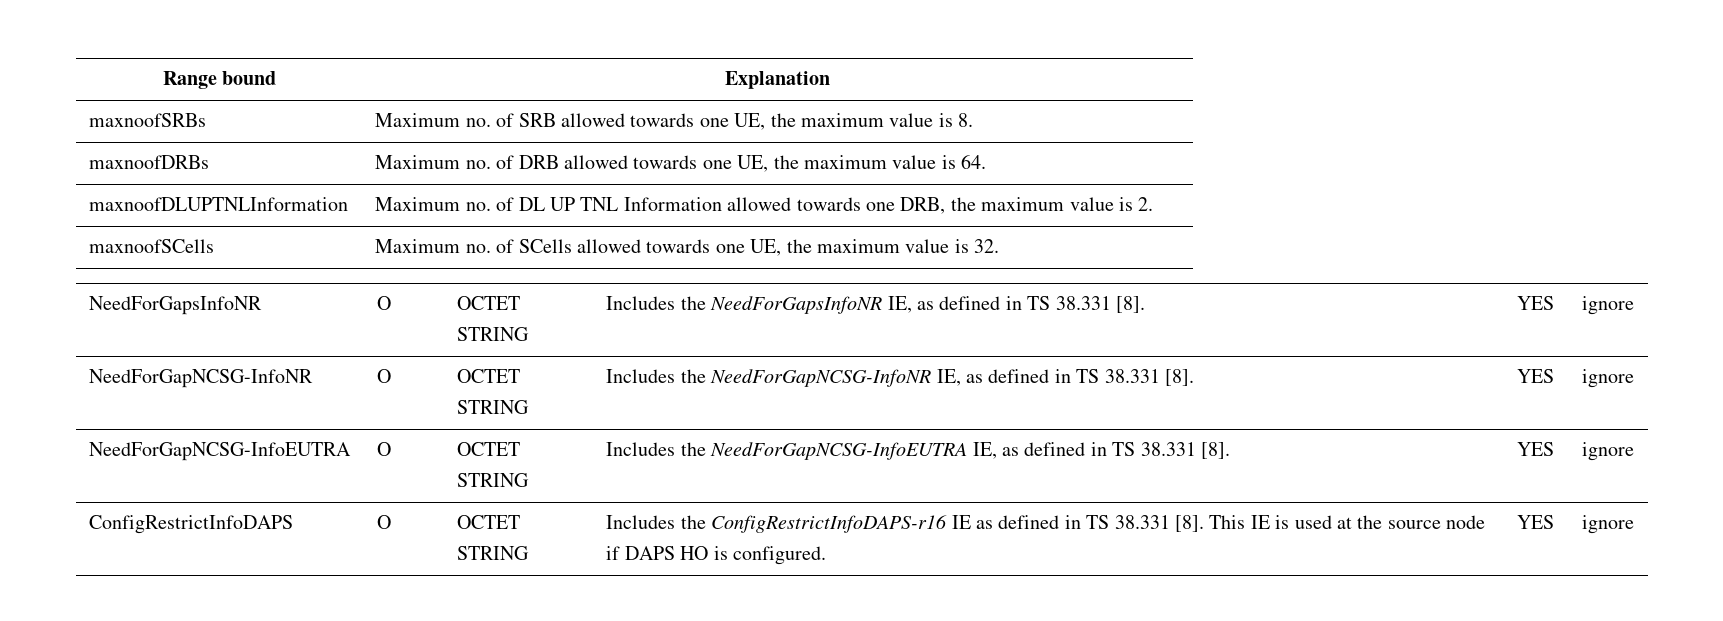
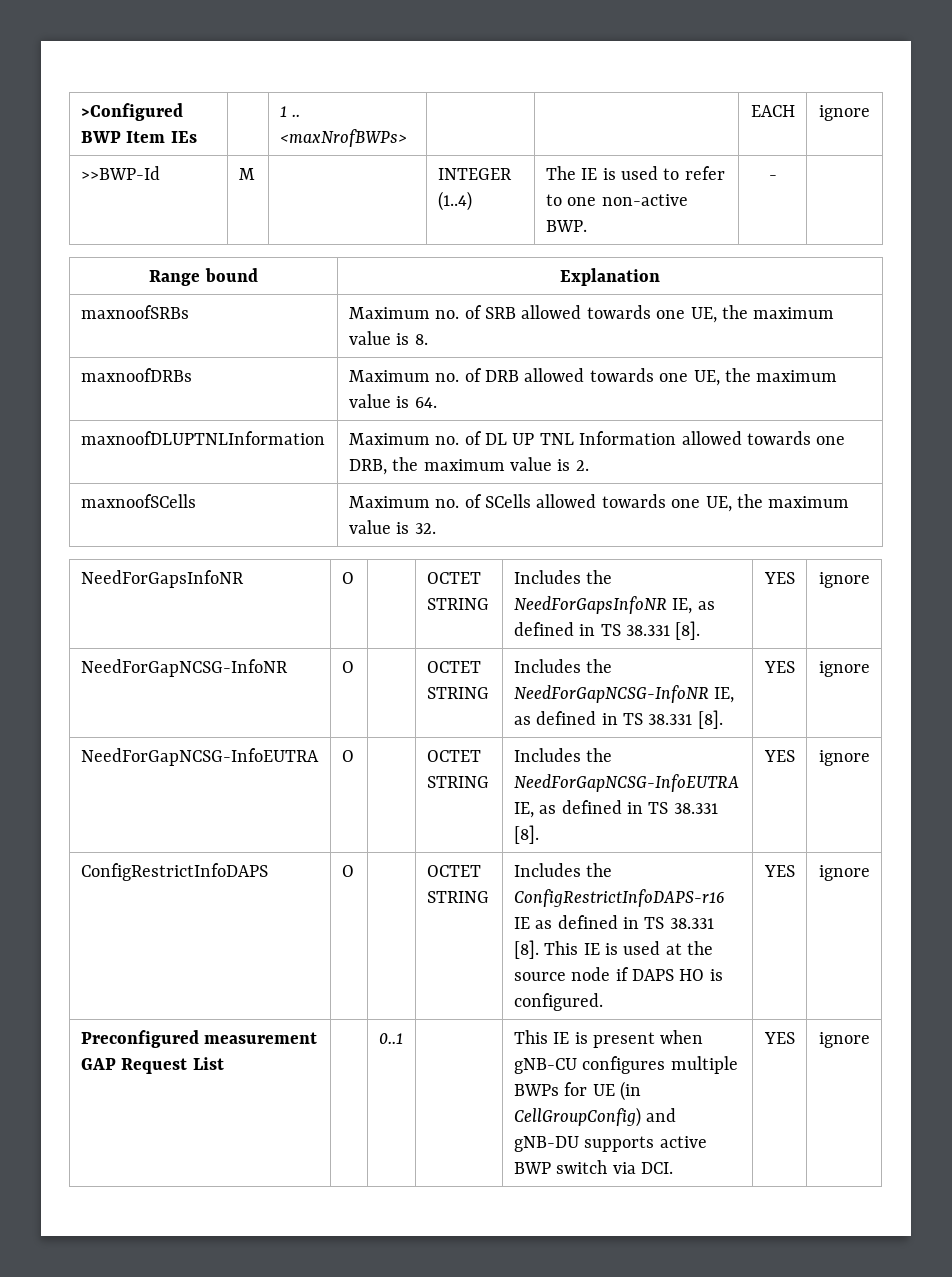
(162, 80) none -> [80,103,183,121] [80,131,197,143] [279,106,301,117] [279,129,407,147] [750,105,795,117] [819,105,870,121] [80,166,160,180] [238,168,255,180] [437,168,512,180] [437,191,472,211] [545,166,725,180] [545,194,688,206] [545,220,587,232] [768,175,777,180] >Configured BWP Item IEs | | 1 .. <maxNrofBWPs> | | | EACH | ignore // >>BWP-Id | M | | INTEGER (1..4) | The IE is used to refer to one non-active BWP. | - | //
(1634, 524) none -> [80,1030,318,1048] [80,1057,224,1074] [378,1033,403,1044] [513,1030,704,1048] [513,1056,738,1074] [513,1081,641,1101] [513,1107,677,1127] [513,1136,707,1152] [513,1160,673,1174] [763,1032,795,1044] [818,1032,870,1048] // Preconfigured measurement GAP Request List | | 0..1 | | This IE is present when gNB-CU configures multiple BWPs for UE (in CellGroupConfig) and gNB-DU supports active BWP switch via DCI. | YES | ignore

